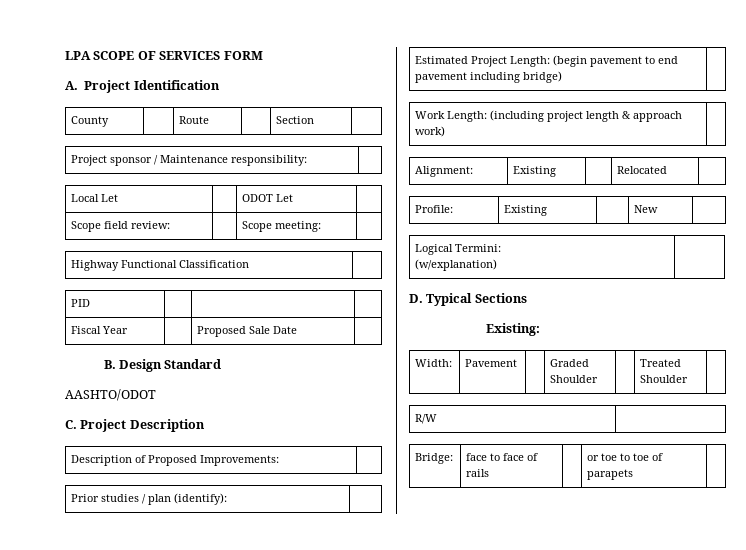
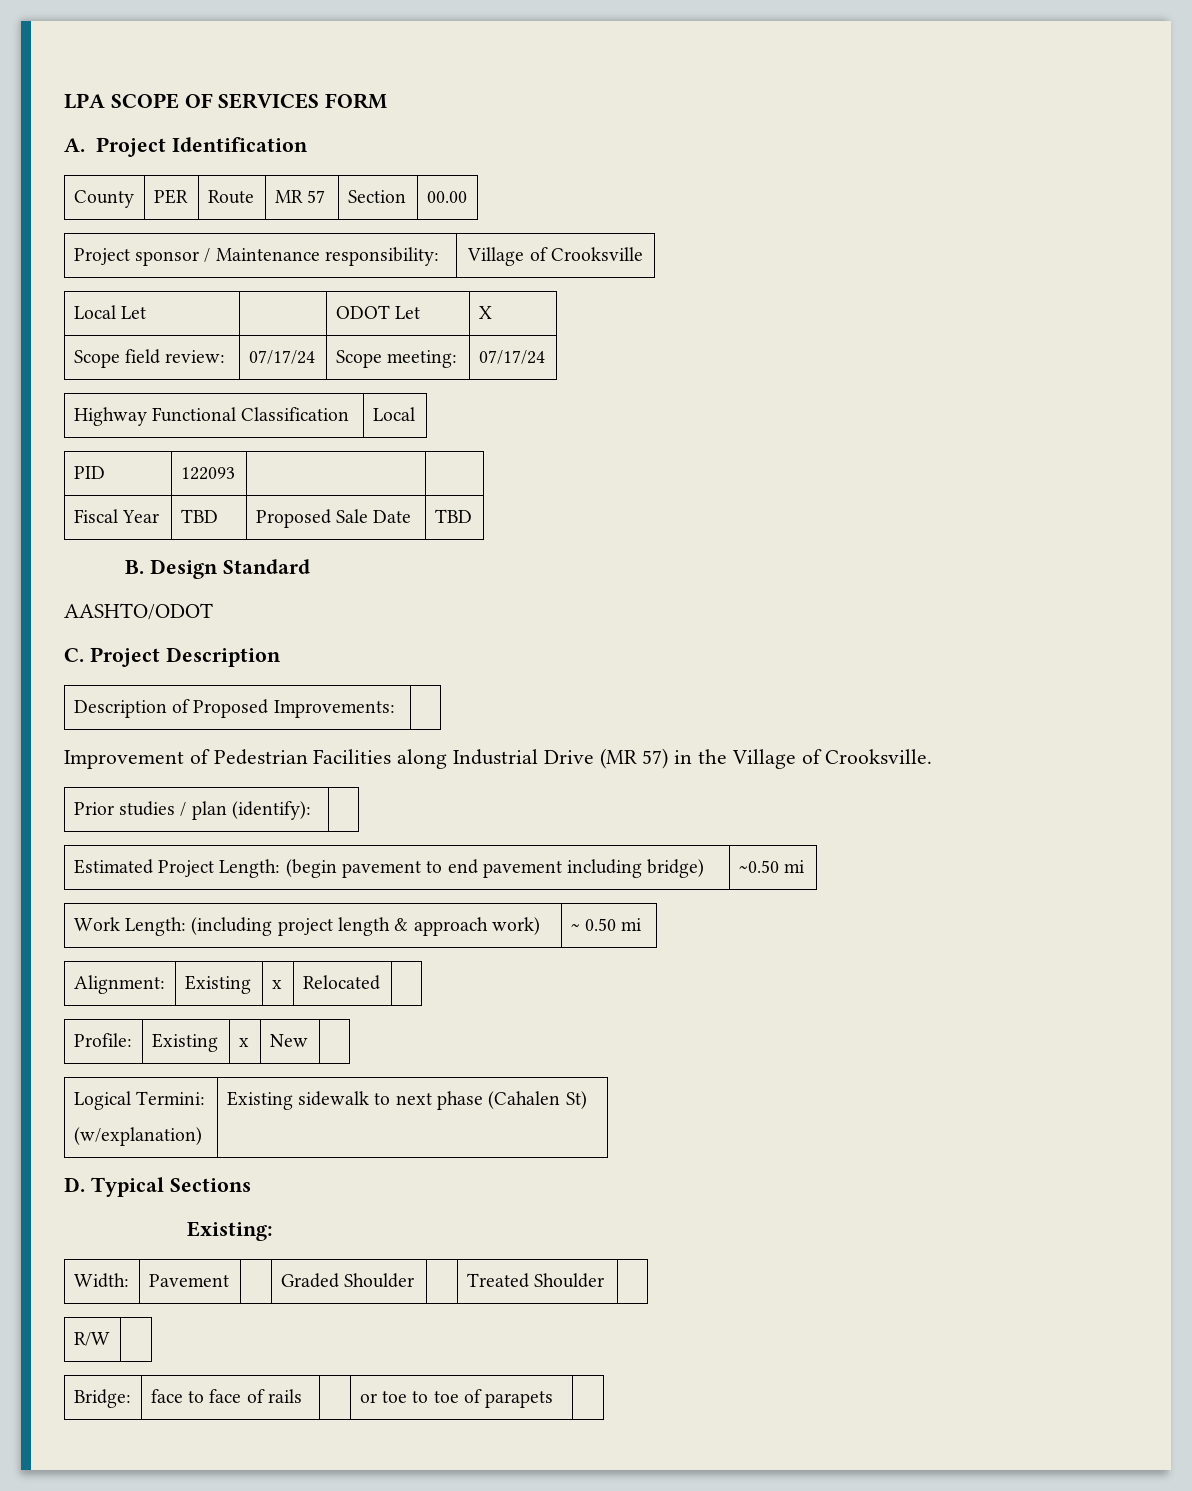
(110, 121) none -> [153,189,188,204] PER
(210, 120) none -> [274,190,326,203] MR 57
(315, 120) none -> [426,191,467,203] 00.00
(308, 160) none -> [467,247,643,266] Village of Crooksville
(294, 198) none -> [478,306,492,319] X
(171, 225) none -> [248,350,315,364] 07/17/24
(322, 226) none -> [478,350,545,364] 07/17/24
(250, 264) none -> [372,407,415,421] Local
(91, 303) none -> [180,467,235,480] 122093
(129, 330) none -> [180,509,218,523] TBD
(298, 330) none -> [434,509,472,523] TBD
(280, 460) none -> [64,748,933,769] // Improvement of Pedestrian Facilities along Industrial Drive (MR 57) in the Village of Crooksville.
(563, 77) none -> [738,860,806,873] ~0.50 mi
(446, 131) none -> [570,918,643,931] ~ 0.50 mi
(557, 171) none -> [271,980,282,989] x
(548, 210) none -> [238,1038,249,1047] x
(498, 265) none -> [226,1091,587,1110] Existing sidewalk to next phase (Cahalen St)

